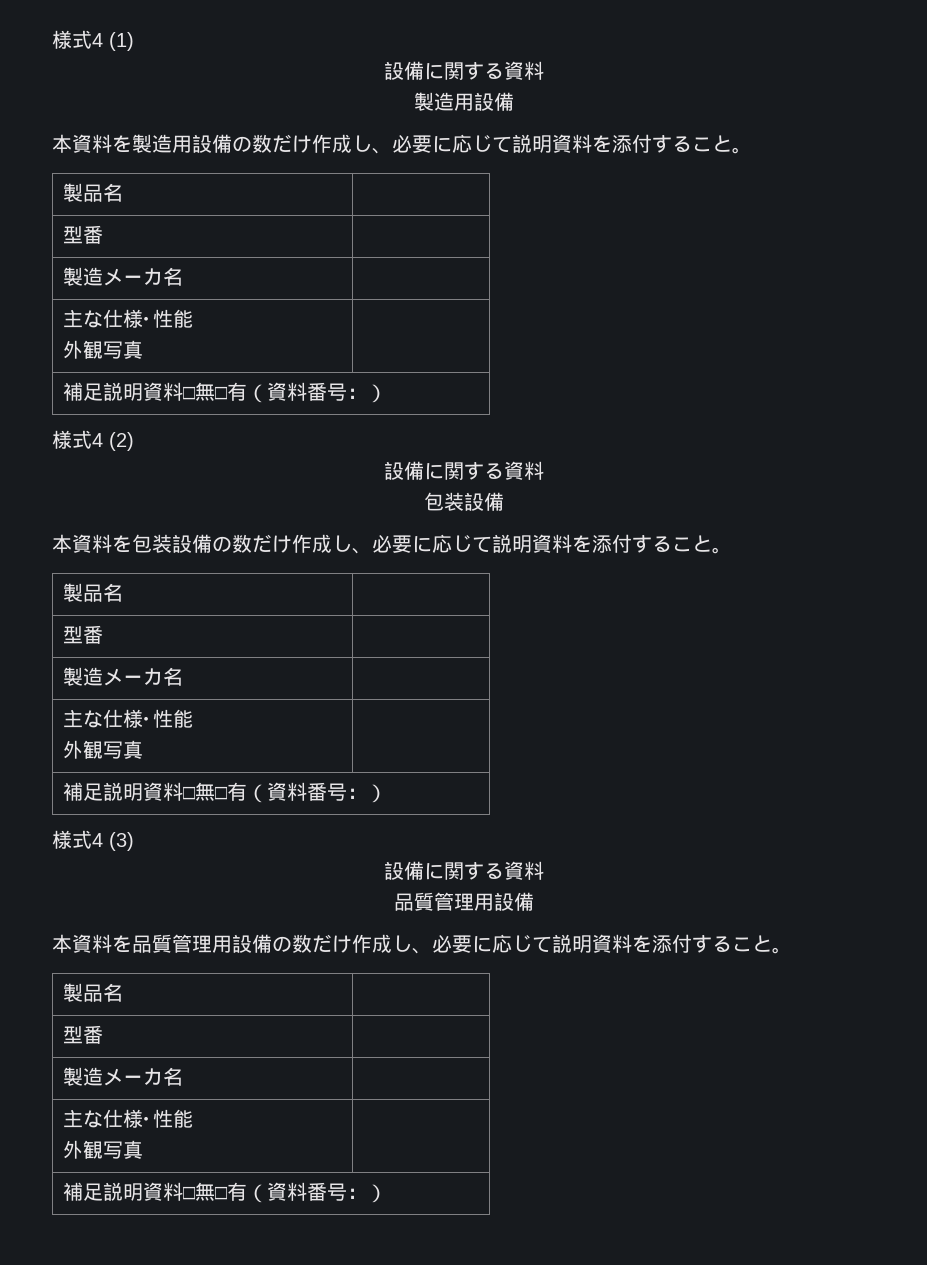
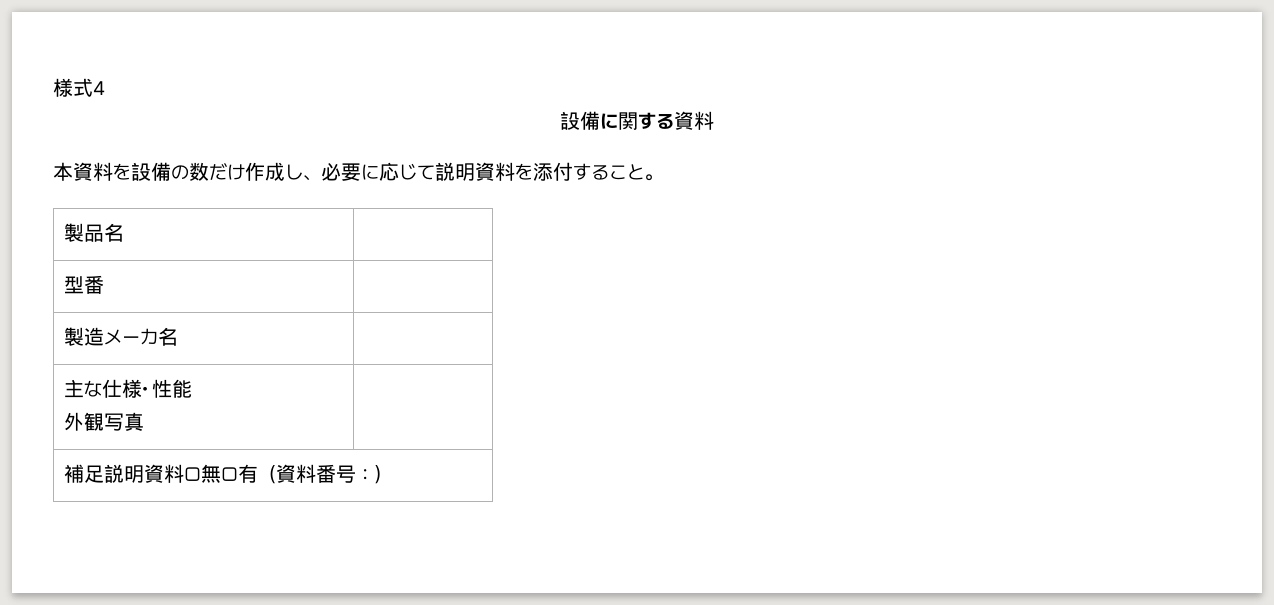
[52,30,134,51] [383,61,544,80] [413,92,514,111] [52,134,192,153] 様式4 (1) // 設備に関する資料 // 製造用設備 // 本資料を製造用 -> [53,78,105,97] [560,111,714,130] [53,162,131,181] 様式4 // 設備に関する資料 // 本資料を
[52,430,134,451] [383,461,544,480] [423,492,504,511] [52,534,732,554] [62,583,123,602] [62,625,103,644] [62,667,183,686] [62,709,193,728] [62,740,143,759] [62,782,387,803] [52,830,134,851] [383,861,544,880] [393,892,534,911] [52,934,792,954] [62,983,123,1002] [62,1025,103,1044] [62,1067,183,1086] [62,1109,193,1128] [62,1140,143,1159] [62,1182,387,1203] // 様式4 (2) // 設備に関する資料 // 包装設備 // 本資料を包装設備の数だけ作成し、必要に応じて説明資料を添付すること。 // 製品名 | // 型番 | // 製造メーカ名 | // 主な仕様･性能 // 外観写真 | // 補足説明資料□無□有（資料番号：） // 様式4 (3) // 設備に関する資料 // 品質管理用設備 // 本資料を品質管理用設備の数だけ作成し、必要に応じて説明資料を添付すること。 // 製品名 | // 型番 | // 製造メーカ名 | // 主な仕様･性能 // 外観写真 | // 補足説明資料□無□有（資料番号：） -> (393, 474) none

